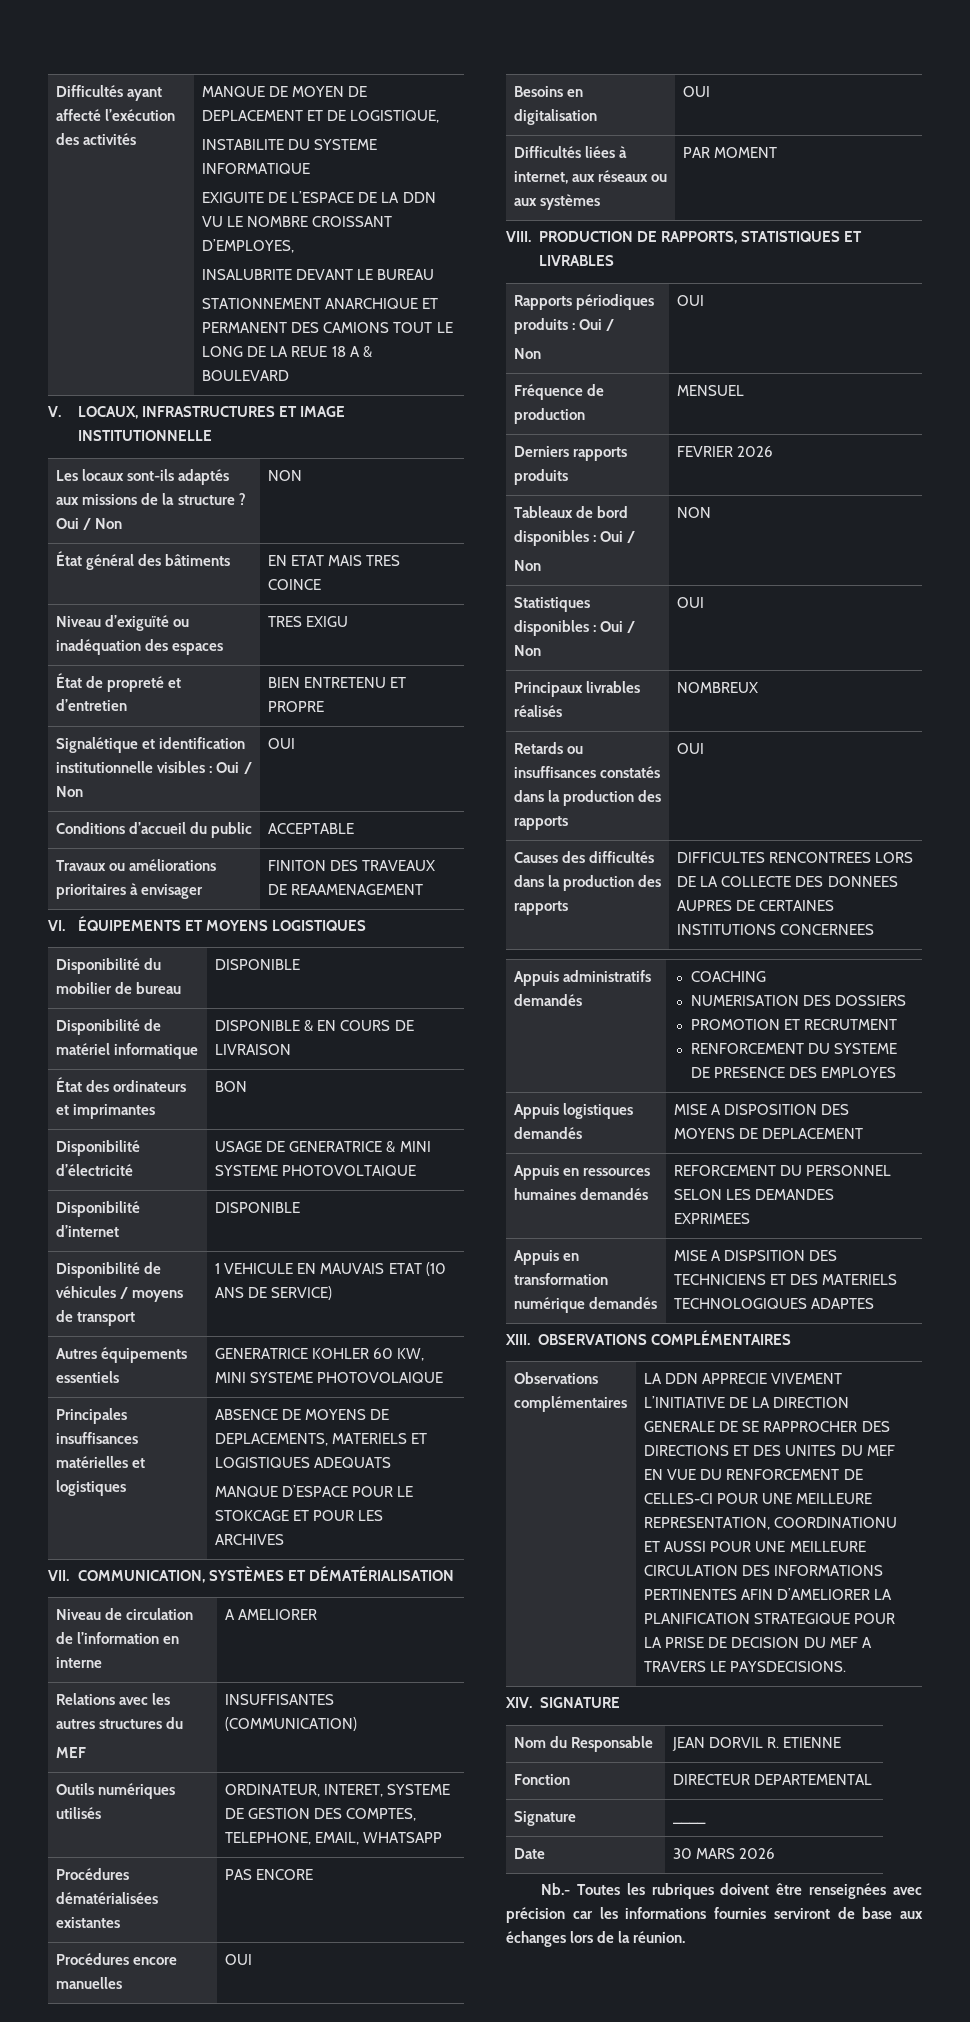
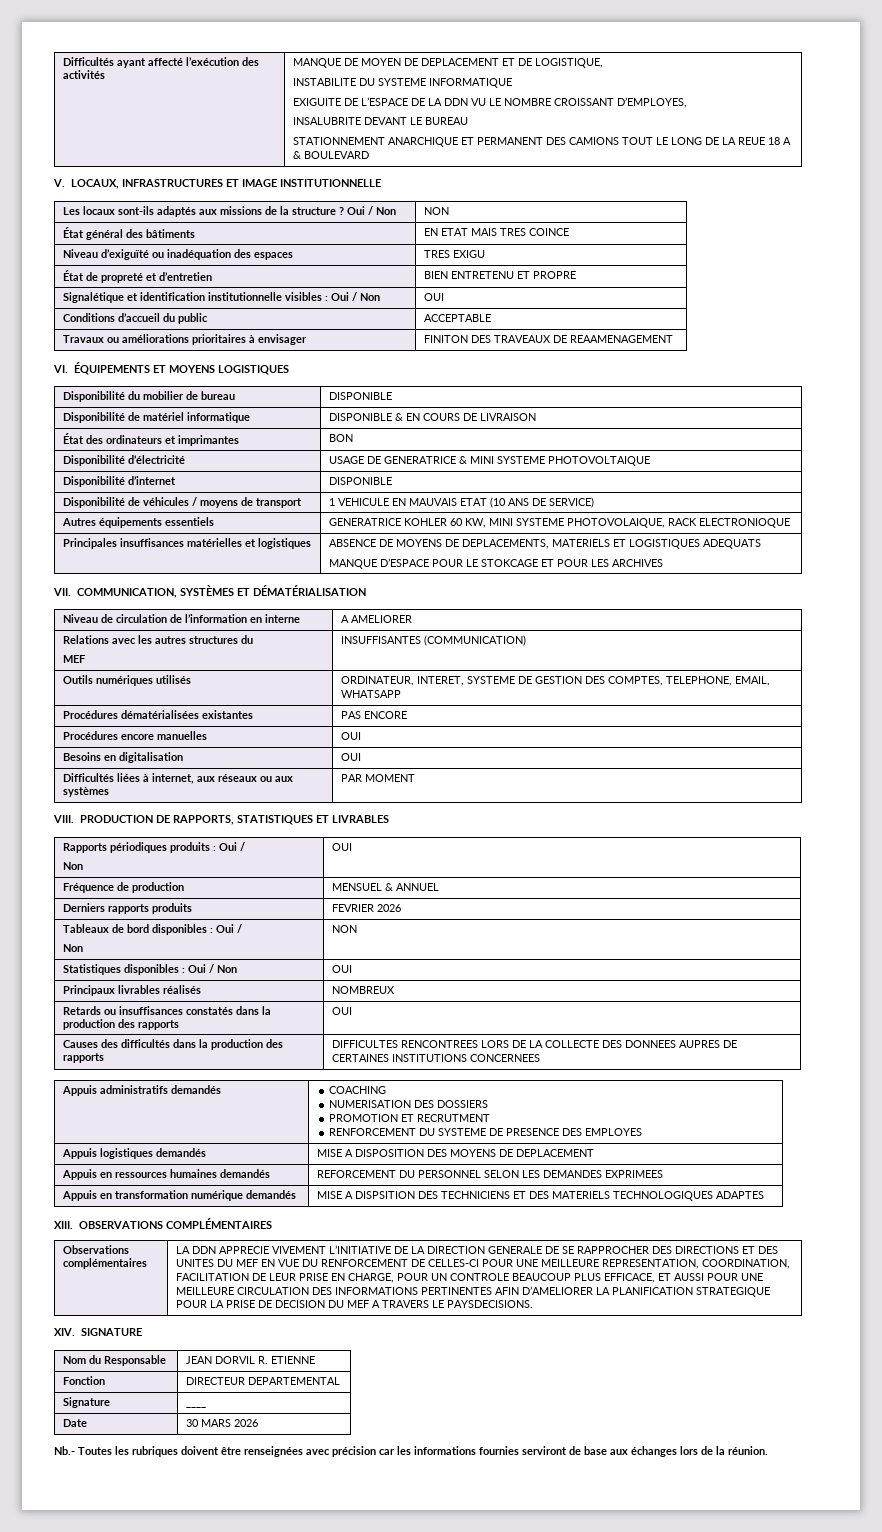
[317,1372,444,1383] PHOTOVOLAIQUE -> [566,518,790,528] PHOTOVOLAIQUE, RACK ELECTRONIOQUE
(745, 390) none -> [384,883,439,891] & ANNUEL
[774,1517,898,1528] COORDINATIONU -> [701,1259,790,1269] [175,1273,655,1283] COORDINATION, FACILITATION DE LEUR PRISE EN CHARGE, POUR UN CONTROLE BEAUCOUP PLUS EFFICACE,

